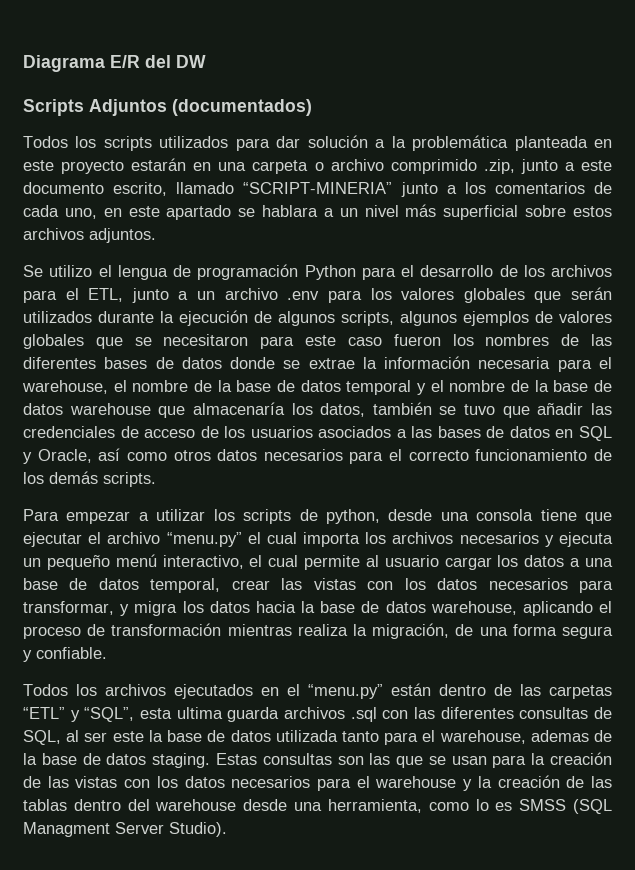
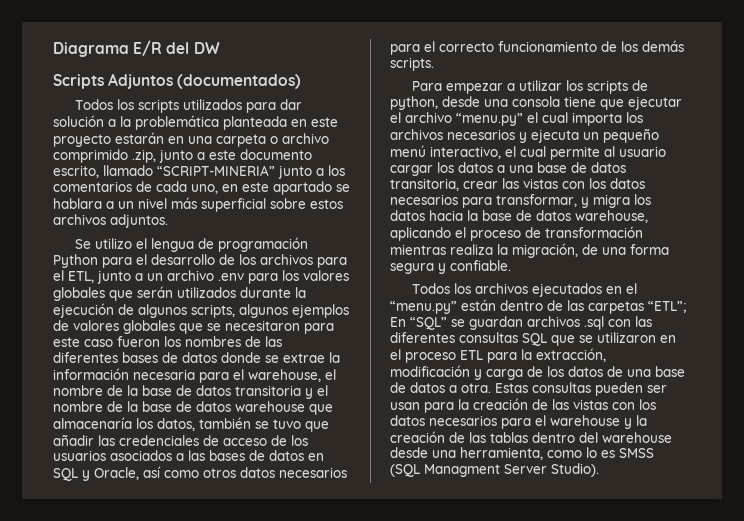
[346,380,412,395] temporal -> [235,385,301,396] transitoria
[150,578,221,593] temporal, -> [390,178,459,191] transitoria,
[23,707,280,722] “ETL” y “SQL”, esta ultima guarda -> [648,301,686,313] [390,316,523,330] “ETL”; En “SQL” se guardan
[594,707,613,719] [23,730,612,745] [23,753,446,768] de SQL, al ser este la base de datos utilizada tanto para el warehouse, ademas de la base de datos staging. Estas consultas son las que se -> [522,332,676,346] [390,348,606,363] [390,365,685,380] [390,382,667,396] SQL que se utilizaron en el proceso ETL para la extracción, modificación y carga de los datos de una base de datos a otra. Estas consultas pueden ser

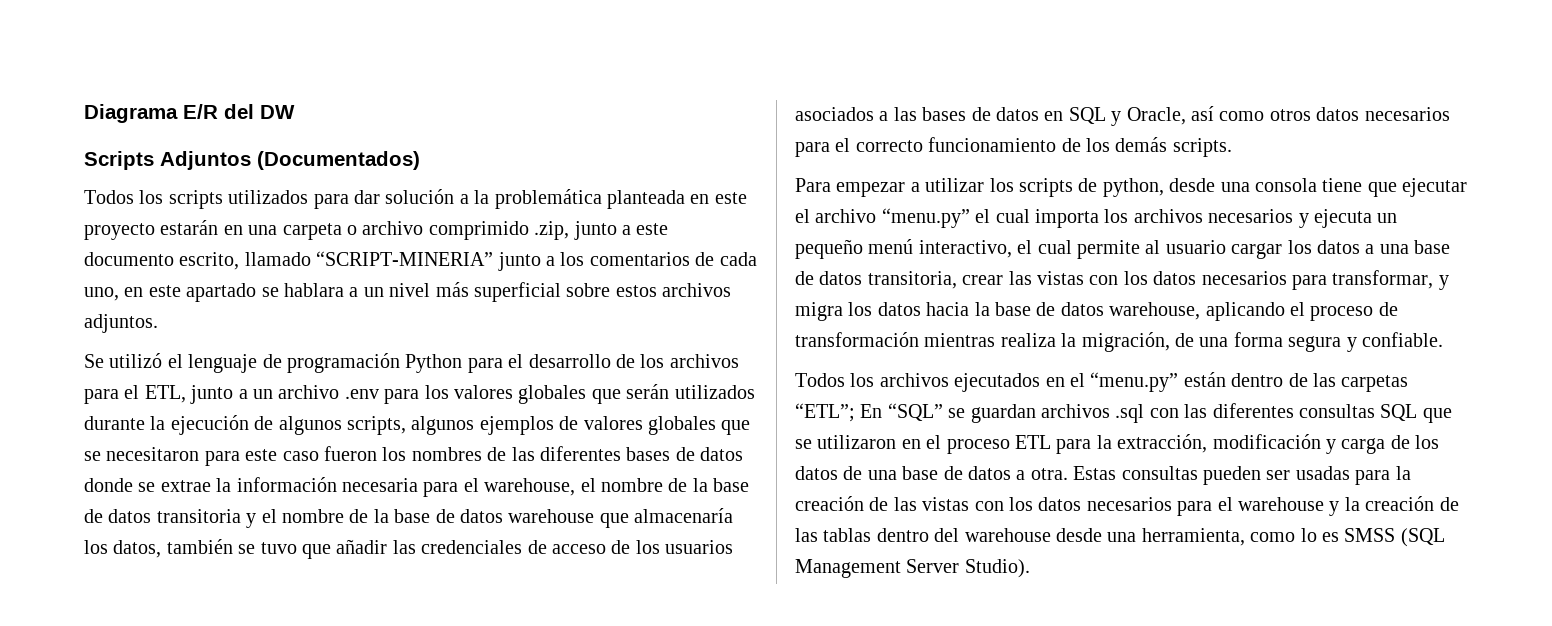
[177,74,302,89] (documentados) -> [257,151,420,170] (Documentados)
[95,238,195,252] utilizo el lengua -> [109,353,258,373] utilizó el lenguaje
[390,402,420,410] usan -> [1295,466,1350,480] usadas
[424,464,500,477] Managment -> [795,559,901,578] Management

